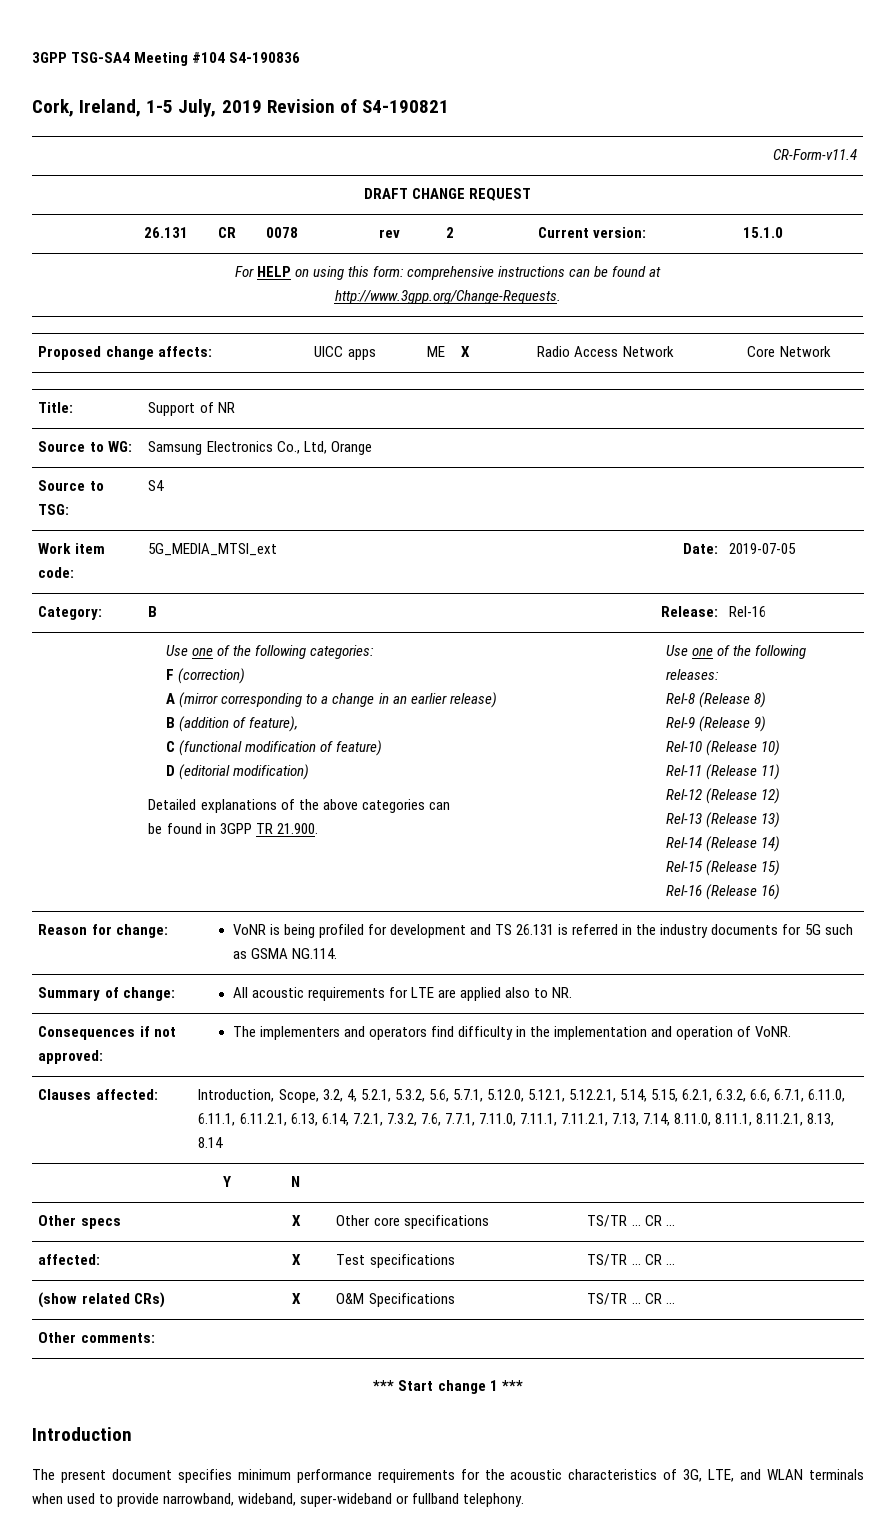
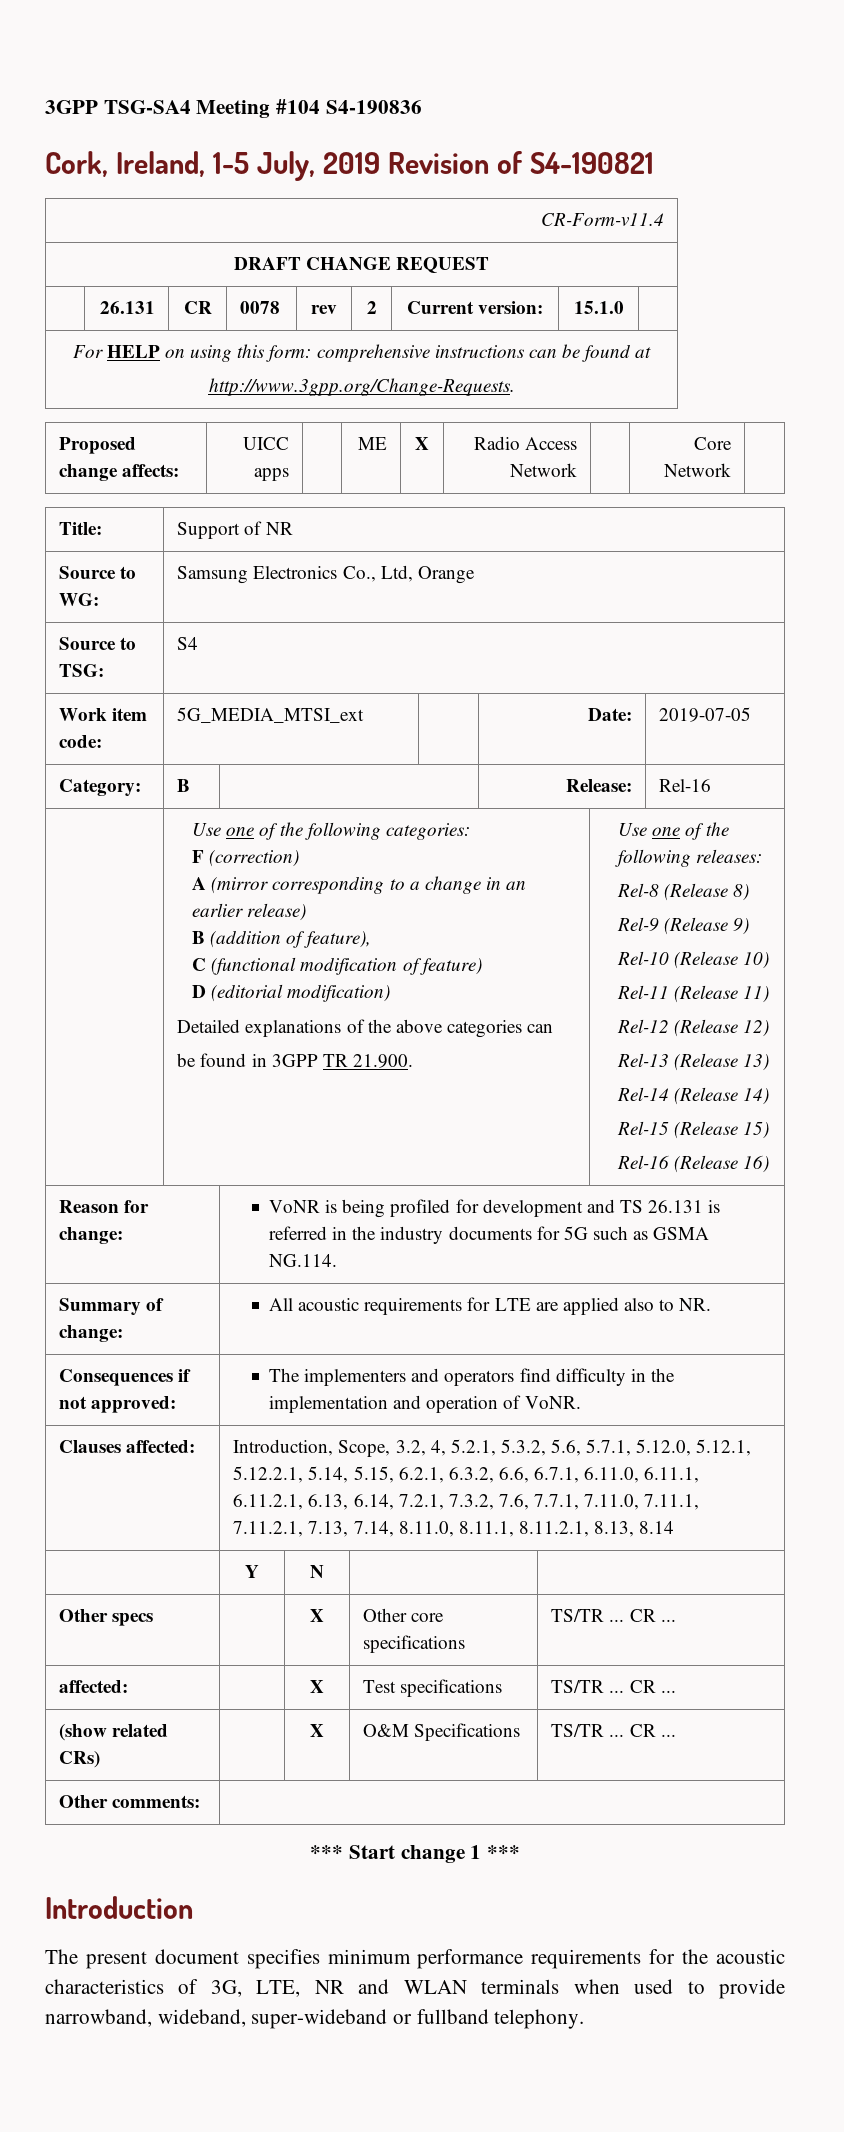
(735, 1475) none -> [314,1980,344,1994] NR

